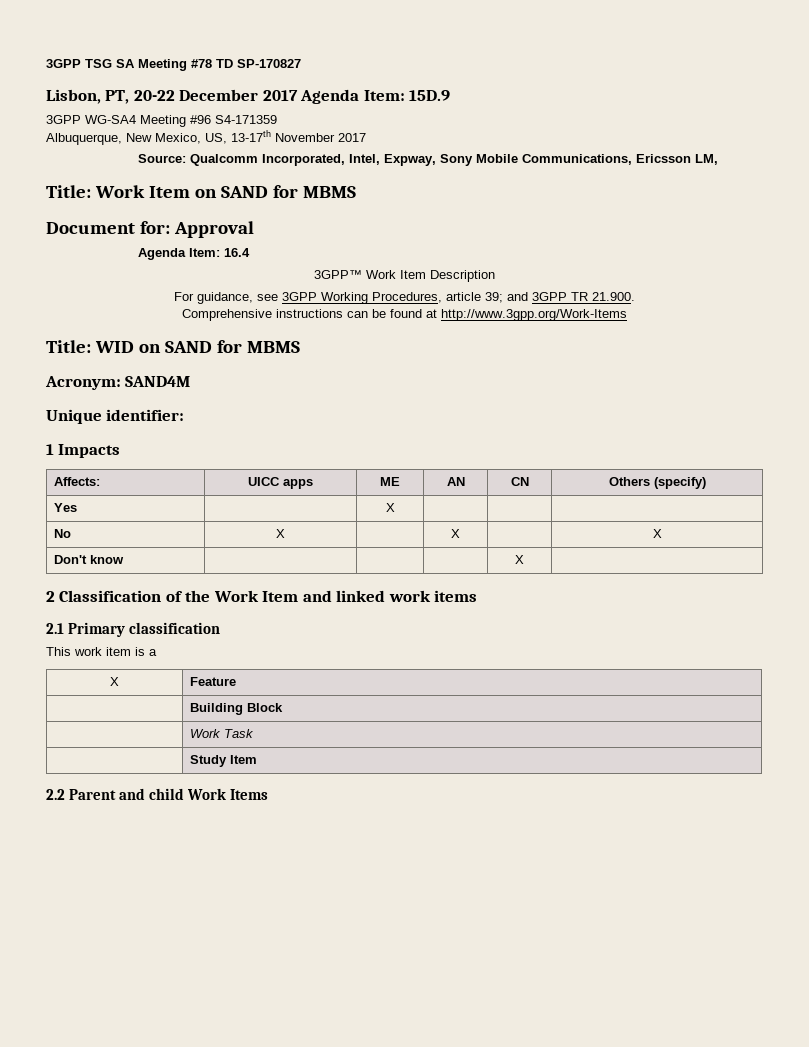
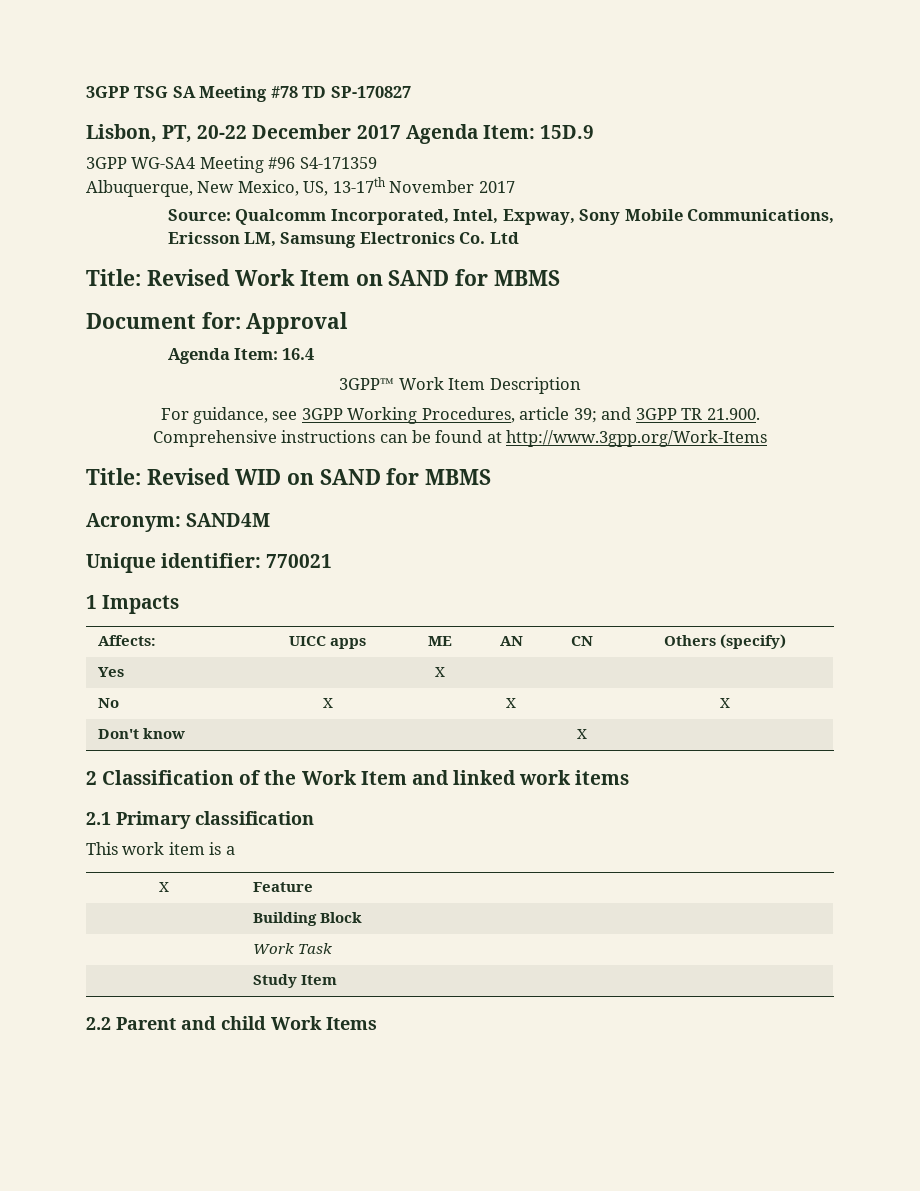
[46,185,91,198] // Title: -> [280,232,519,248] [86,269,230,286] Samsung Electronics Co. Ltd // Title: Revised
(91, 346) none -> [146,468,230,485] Revised
(185, 415) none -> [266,554,333,568] 770021

